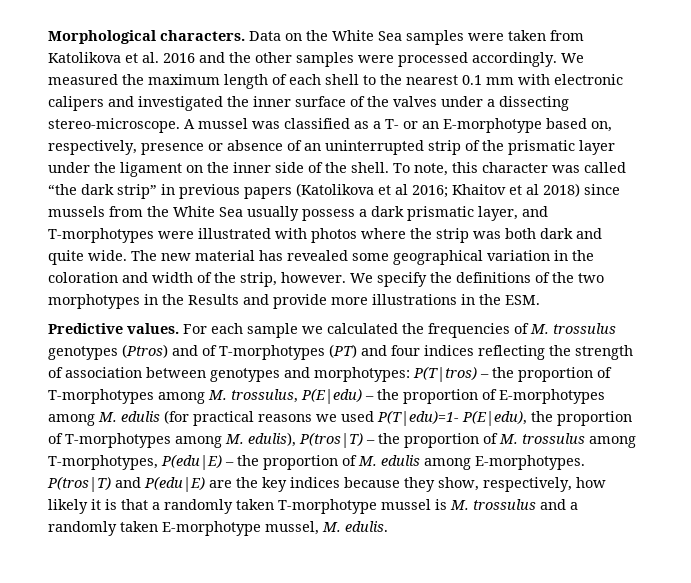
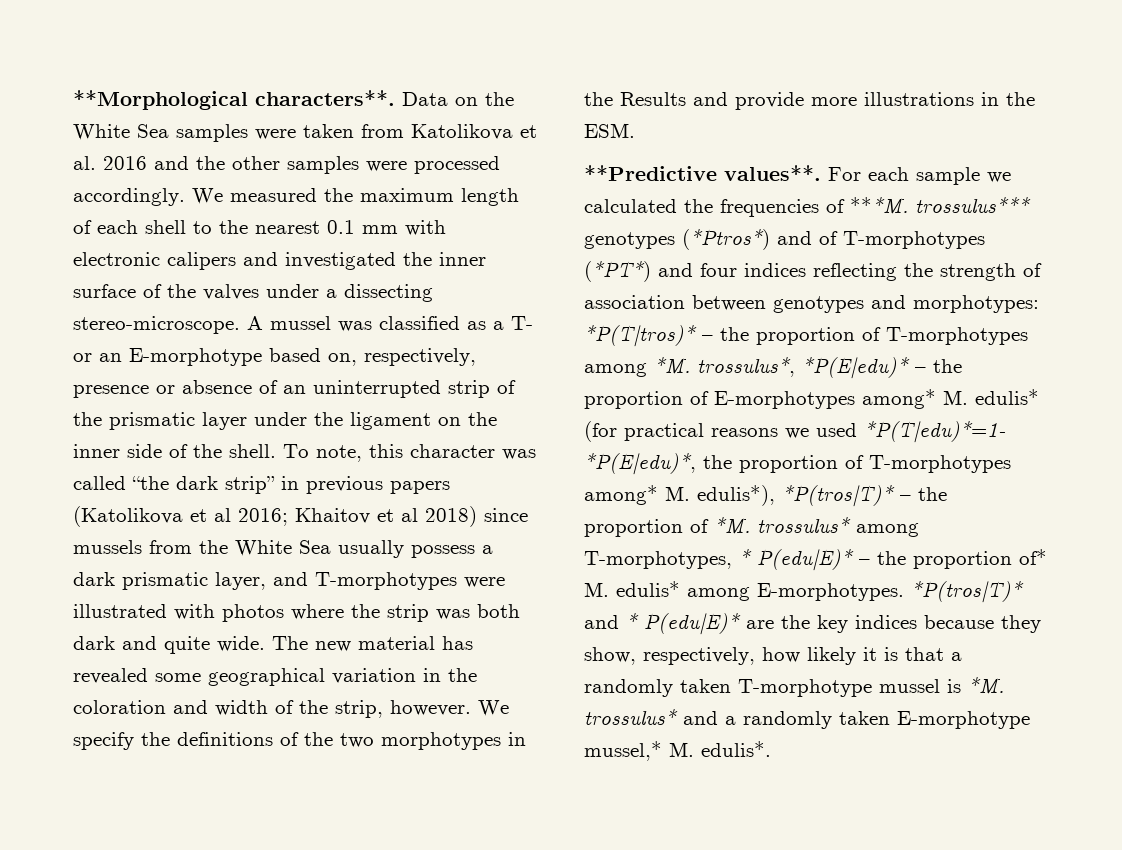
[48,30,245,44] Morphological characters. -> [73,90,395,110] **Morphological characters**.
[48,323,179,334] Predictive values. -> [584,165,821,181] **Predictive values**.
[530,323,616,334] [48,344,168,360] M. trossulus genotypes (Ptros) -> [850,197,1031,214] [584,229,770,250] ***M. trossulus*** genotypes (*Ptros*)
[329,344,357,358] (PT) -> [584,261,651,282] (*PT*)
[413,366,477,382] P(T|tros) -> [584,325,697,347] *P(T|tros)*
[208,388,362,404] M. trossulus, P(E|edu) -> [654,357,910,379] *M. trossulus*, *P(E|edu)*
[48,411,160,426] among M. edulis -> [862,389,1039,409] among* M. edulis*
[377,410,632,426] [48,432,636,448] [48,454,585,470] [47,476,205,492] P(T|edu)=1- P(E|edu), the proportion of T-morphotypes among M. edulis), P(tros|T) – the proportion of M. trossulus among T-morphotypes, P(edu|E) – the proportion of M. edulis among E-morphotypes. P(tros|T) and P(edu|E) -> [864,421,1006,443] [584,453,1011,475] [584,485,947,507] [584,517,919,537] [584,549,1047,571] [584,581,1024,603] [584,613,741,635] *P(T|edu)*=1- *P(E|edu)*, the proportion of T-morphotypes among* M. edulis*), *P(tros|T)* – the proportion of *M. trossulus* among T-morphotypes, * P(edu|E)* – the proportion of* M. edulis* among E-morphotypes. *P(tros|T)* and * P(edu|E)*
[450,499,536,510] M. trossulus -> [968,677,1004,694] [584,709,678,725] *M. trossulus*
[265,521,388,535] mussel, M. edulis. -> [584,741,771,761] mussel,* M. edulis*.

